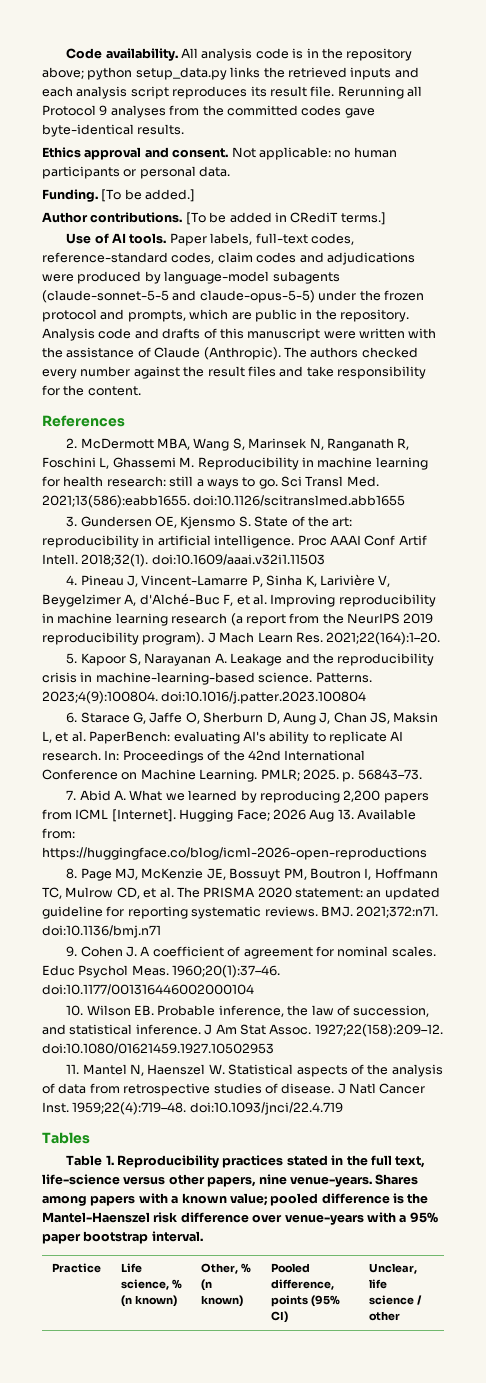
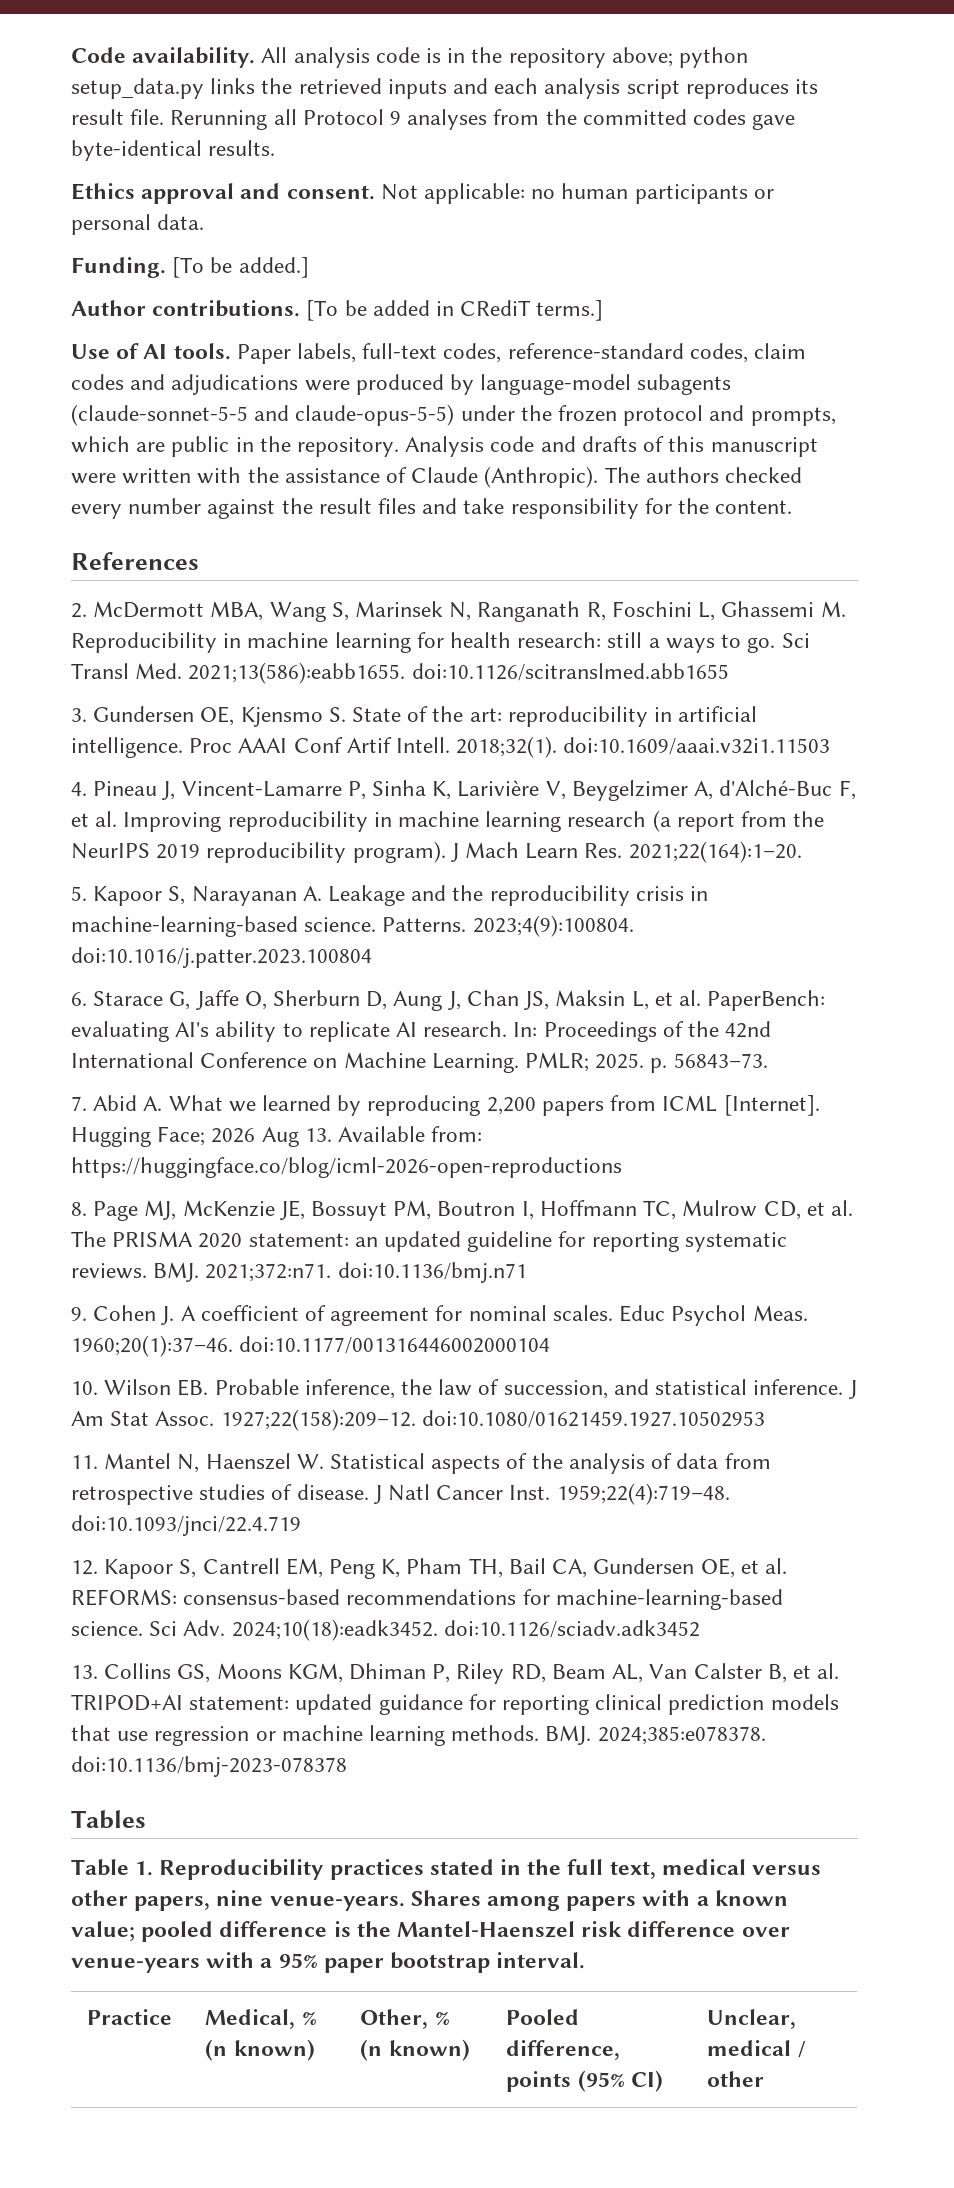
(343, 1108) none -> [71,1558,787,1579] [71,1589,783,1610] [71,1619,700,1641] [71,1663,840,1684] [71,1694,839,1715] [71,1725,766,1746] [71,1756,347,1777] // 12. Kapoor S, Cantrell EM, Peng K, Pham TH, Bail CA, Gundersen OE, et al. REFORMS: consensus-based recommendations for machine-learning-based science. Sci Adv. 2024;10(18):eadk3452. doi:10.1126/sciadv.adk3452 // 13. Collins GS, Moons KGM, Dhiman P, Riley RD, Beam AL, Van Calster B, et al. TRIPOD+AI statement: updated guidance for reporting clinical prediction models that use regression or machine learning methods. BMJ. 2024;385:e078378. doi:10.1136/bmj-2023-078378
[42,1174,120,1185] life-science -> [661,1859,746,1875] medical
[120,1263,142,1273] [120,1279,169,1290] Life science, -> [205,2009,296,2029] Medical,
[368,1279,387,1289] [368,1295,414,1305] life science -> [707,2040,792,2056] medical

